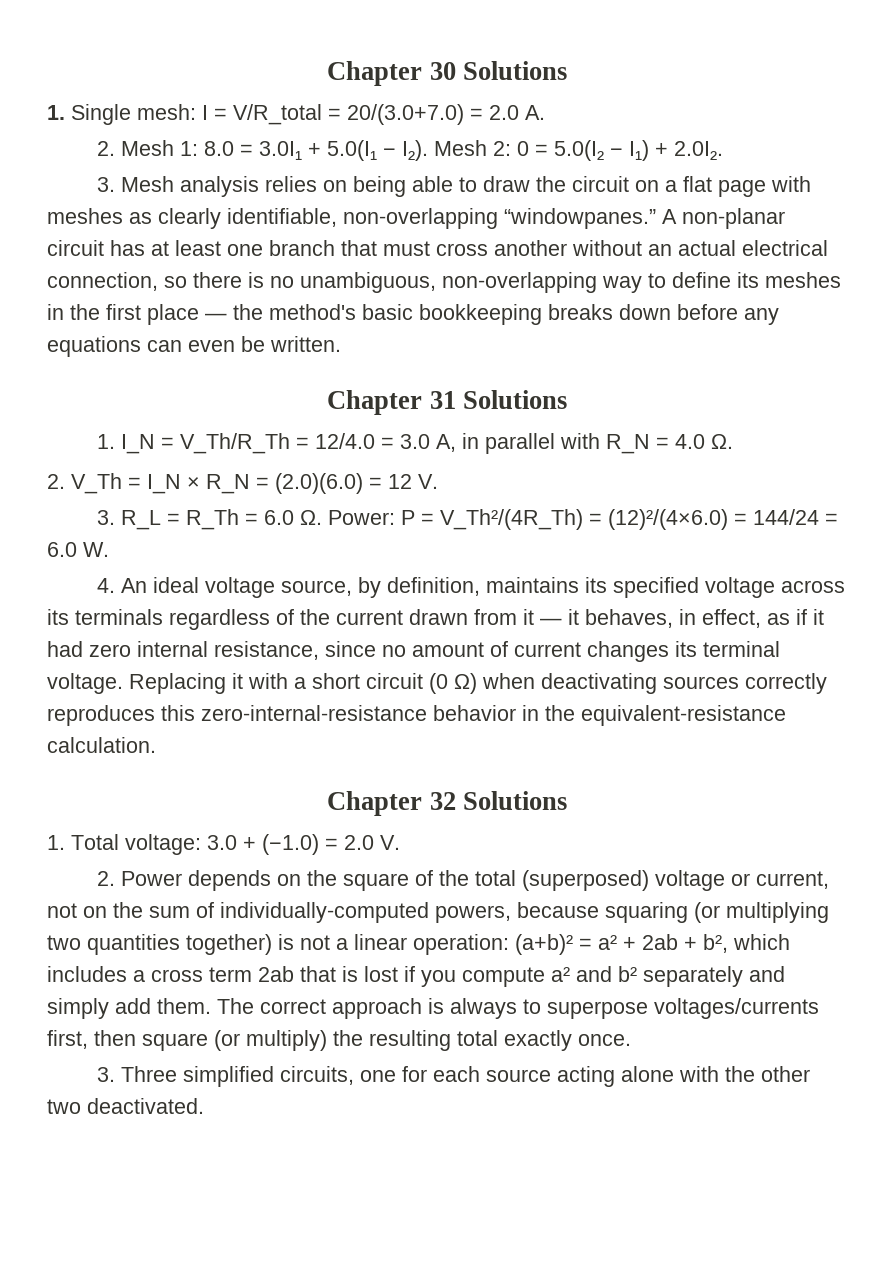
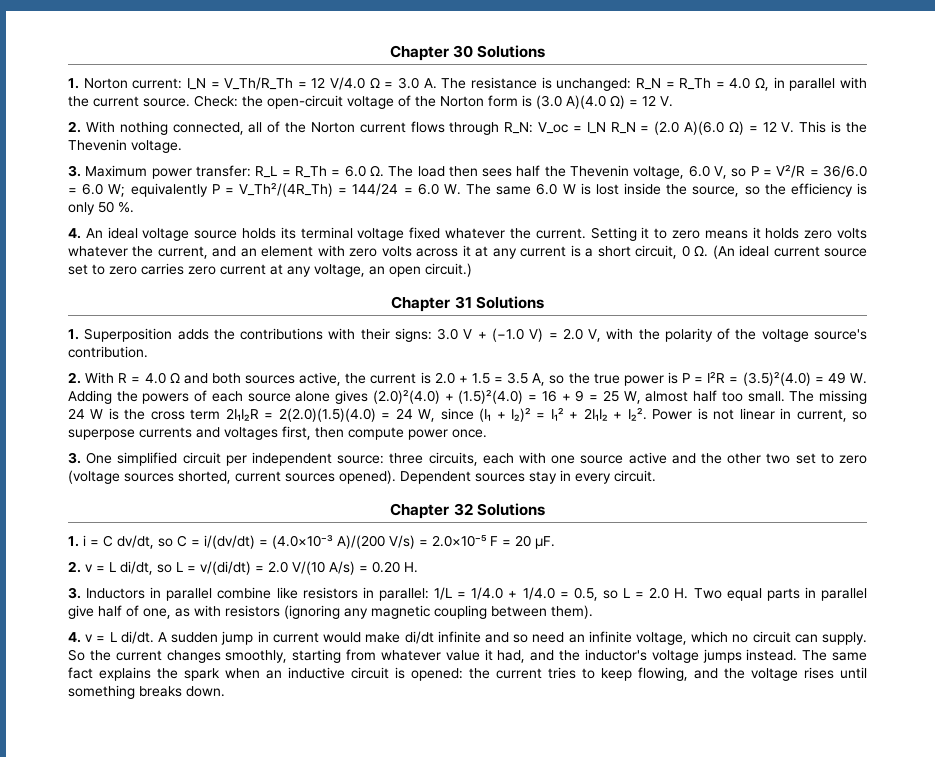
[71,104,545,125] [96,140,723,161] [96,176,811,197] [47,208,785,229] [47,240,828,256] [47,272,841,293] [47,304,779,325] [47,336,341,357] [327,390,567,415] [96,433,733,454] [47,473,438,494] [96,509,838,530] [47,542,109,557] [96,577,845,598] [47,609,824,630] [47,641,780,662] [47,673,827,694] [47,705,786,726] [47,737,156,753] [327,791,567,816] [47,834,400,855] [96,870,829,891] [47,902,829,923] [47,934,790,955] [47,966,785,987] [47,998,819,1019] [47,1030,631,1051] [96,1066,810,1087] [47,1098,204,1114] Single mesh: I = V/R_total = 20/(3.0+7.0) = 2.0 A. // 2. Mesh 1: 8.0 = 3.0I₁ + 5.0(I₁ − I₂). Mesh 2: 0 = 5.0(I₂ − I₁) + 2.0I₂. // 3. Mesh analysis relies on being able to draw the circuit on a flat page with meshes as clearly identifiable, non-overlapping “windowpanes.” A non-planar circuit has at least one branch that must cross another without an actual electrical connection, so there is no unambiguous, non-overlapping way to define its meshes in the first place — the method's basic bookkeeping breaks down before any equations can even be written. // Chapter 31 Solutions // 1. I_N = V_Th/R_Th = 12/4.0 = 3.0 A, in parallel with R_N = 4.0 Ω. // 2. V_Th = I_N × R_N = (2.0)(6.0) = 12 V. // 3. R_L = R_Th = 6.0 Ω. Power: P = V_Th²/(4R_Th) = (12)²/(4×6.0) = 144/24 = 6.0 W. // 4. An ideal voltage source, by definition, maintains its specified voltage across its terminals regardless of the current drawn from it — it behaves, in effect, as if it had zero internal resistance, since no amount of current changes its terminal voltage. Replacing it with a short circuit (0 Ω) when deactivating sources correctly reproduces this zero-internal-resistance behavior in the equivalent-resistance calculation. // Chapter 32 Solutions // 1. Total voltage: 3.0 + (−1.0) = 2.0 V. // 2. Power depends on the square of the total (superposed) voltage or current, not on the sum of individually-computed powers, because squaring (or multiplying two quantities together) is not a linear operation: (a+b)² = a² + 2ab + b², which includes a cross term 2ab that is lost if you compute a² and b² separately and simply add them. The correct approach is always to superpose voltages/currents first, then square (or multiply) the resulting total exactly once. // 3. Three simplified circuits, one for each source acting alone with the other two deactivated. -> [83,77,867,91] [68,95,673,109] [68,121,868,135] [68,139,182,153] [68,165,868,179] [68,183,867,197] [68,201,134,215] [68,227,868,241] [68,245,867,259] [68,263,472,277] [391,296,544,312] [68,328,867,342] [68,346,148,358] [68,372,867,386] [68,390,868,404] [68,408,867,422] [68,426,487,440] [68,452,868,466] [68,470,656,484] [390,503,545,519] [68,535,555,549] [68,561,418,575] [68,587,868,601] [68,605,593,619] [68,631,868,645] [68,649,868,663] [68,667,867,681] [68,685,225,699] Norton current: I_N = V_Th/R_Th = 12 V/4.0 Ω = 3.0 A. The resistance is unchanged: R_N = R_Th = 4.0 Ω, in parallel with the current source. Check: the open-circuit voltage of the Norton form is (3.0 A)(4.0 Ω) = 12 V. // 2. With nothing connected, all of the Norton current flows through R_N: V_oc = I_N R_N = (2.0 A)(6.0 Ω) = 12 V. This is the Thevenin voltage. // 3. Maximum power transfer: R_L = R_Th = 6.0 Ω. The load then sees half the Thevenin voltage, 6.0 V, so P = V²/R = 36/6.0 = 6.0 W; equivalently P = V_Th²/(4R_Th) = 144/24 = 6.0 W. The same 6.0 W is lost inside the source, so the efficiency is only 50 %. // 4. An ideal voltage source holds its terminal voltage fixed whatever the current. Setting it to zero means it holds zero volts whatever the current, and an element with zero volts across it at any current is a short circuit, 0 Ω. (An ideal current source set to zero carries zero current at any voltage, an open circuit.) // Chapter 31 Solutions // 1. Superposition adds the contributions with their signs: 3.0 V + (−1.0 V) = 2.0 V, with the polarity of the voltage source's contribution. // 2. With R = 4.0 Ω and both sources active, the current is 2.0 + 1.5 = 3.5 A, so the true power is P = I²R = (3.5)²(4.0) = 49 W. Adding the powers of each source alone gives (2.0)²(4.0) + (1.5)²(4.0) = 16 + 9 = 25 W, almost half too small. The missing 24 W is the cross term 2I₁I₂R = 2(2.0)(1.5)(4.0) = 24 W, since (I₁ + I₂)² = I₁² + 2I₁I₂ + I₂². Power is not linear in current, so superpose currents and voltages first, then compute power once. // 3. One simplified circuit per independent source: three circuits, each with one source active and the other two set to zero (voltage sources shorted, current sources opened). Dependent sources stay in every circuit. // Chapter 32 Solutions // 1. i = C dv/dt, so C = i/(dv/dt) = (4.0×10⁻³ A)/(200 V/s) = 2.0×10⁻⁵ F = 20 µF. // 2. v = L di/dt, so L = v/(di/dt) = 2.0 V/(10 A/s) = 0.20 H. // 3. Inductors in parallel combine like resistors in parallel: 1/L = 1/4.0 + 1/4.0 = 0.5, so L = 2.0 H. Two equal parts in parallel give half of one, as with resistors (ignoring any magnetic coupling between them). // 4. v = L di/dt. A sudden jump in current would make di/dt infinite and so need an infinite voltage, which no circuit can supply. So the current changes smoothly, starting from whatever value it had, and the inductor's voltage jumps instead. The same fact explains the spark when an inductive circuit is opened: the current tries to keep flowing, and the voltage rises until something breaks down.

